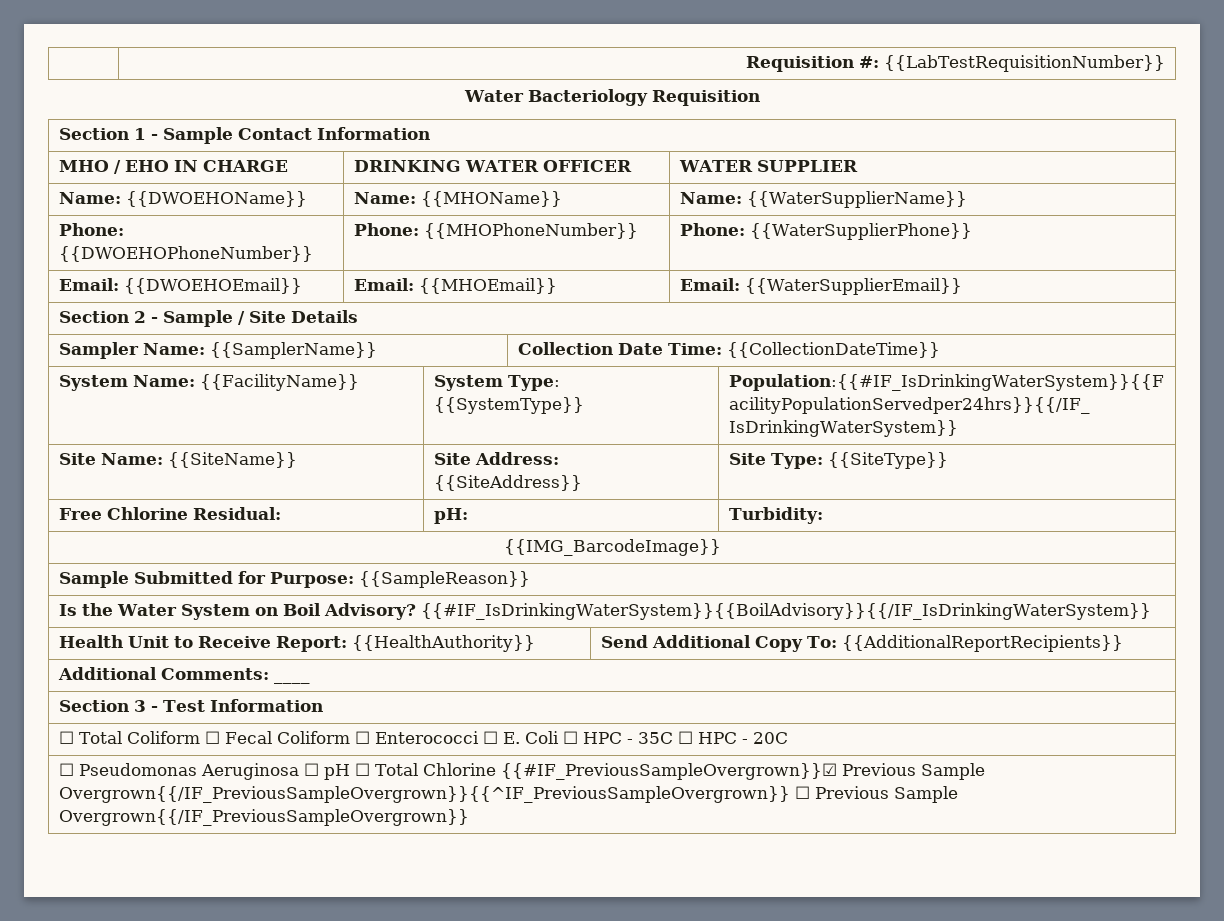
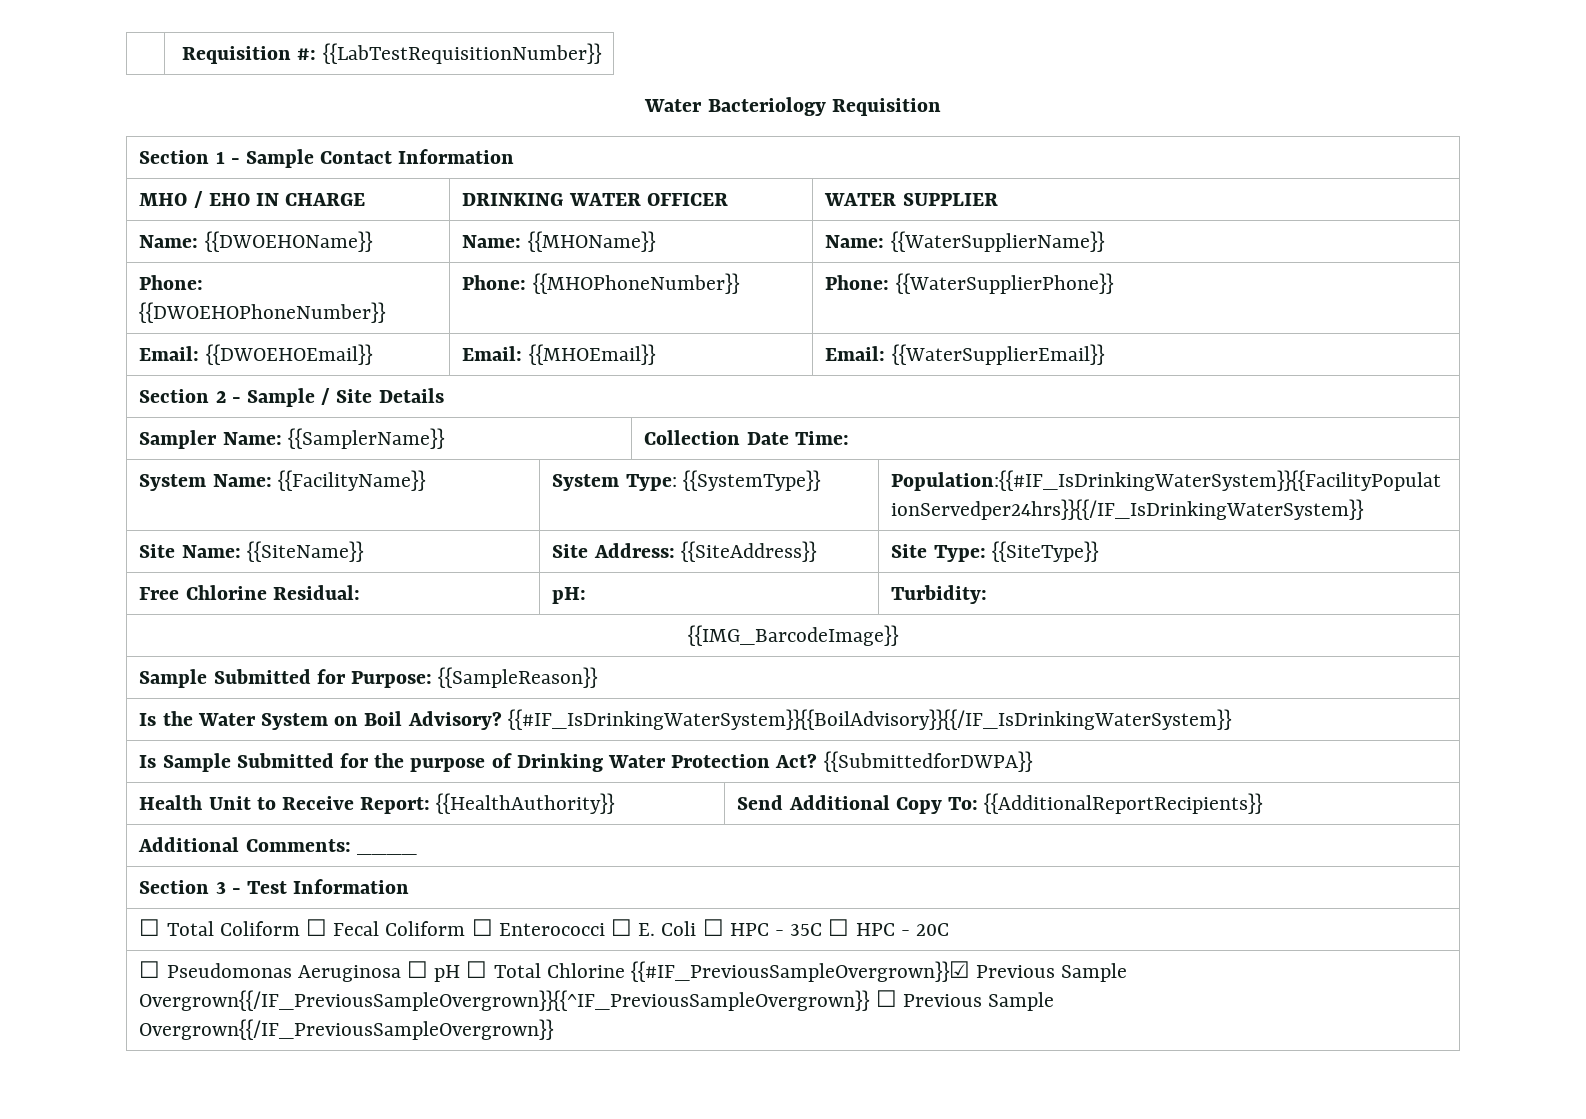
[726,342,940,358] {{CollectionDateTime}} -> (849, 438) none
(1151, 611) none -> [139,751,1033,772] // Is Sample Submitted for the purpose of Drinking Water Protection Act? {{SubmittedforDWPA}}

